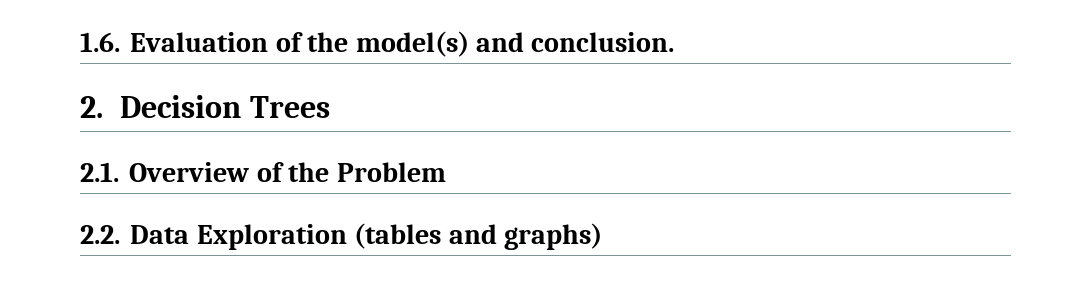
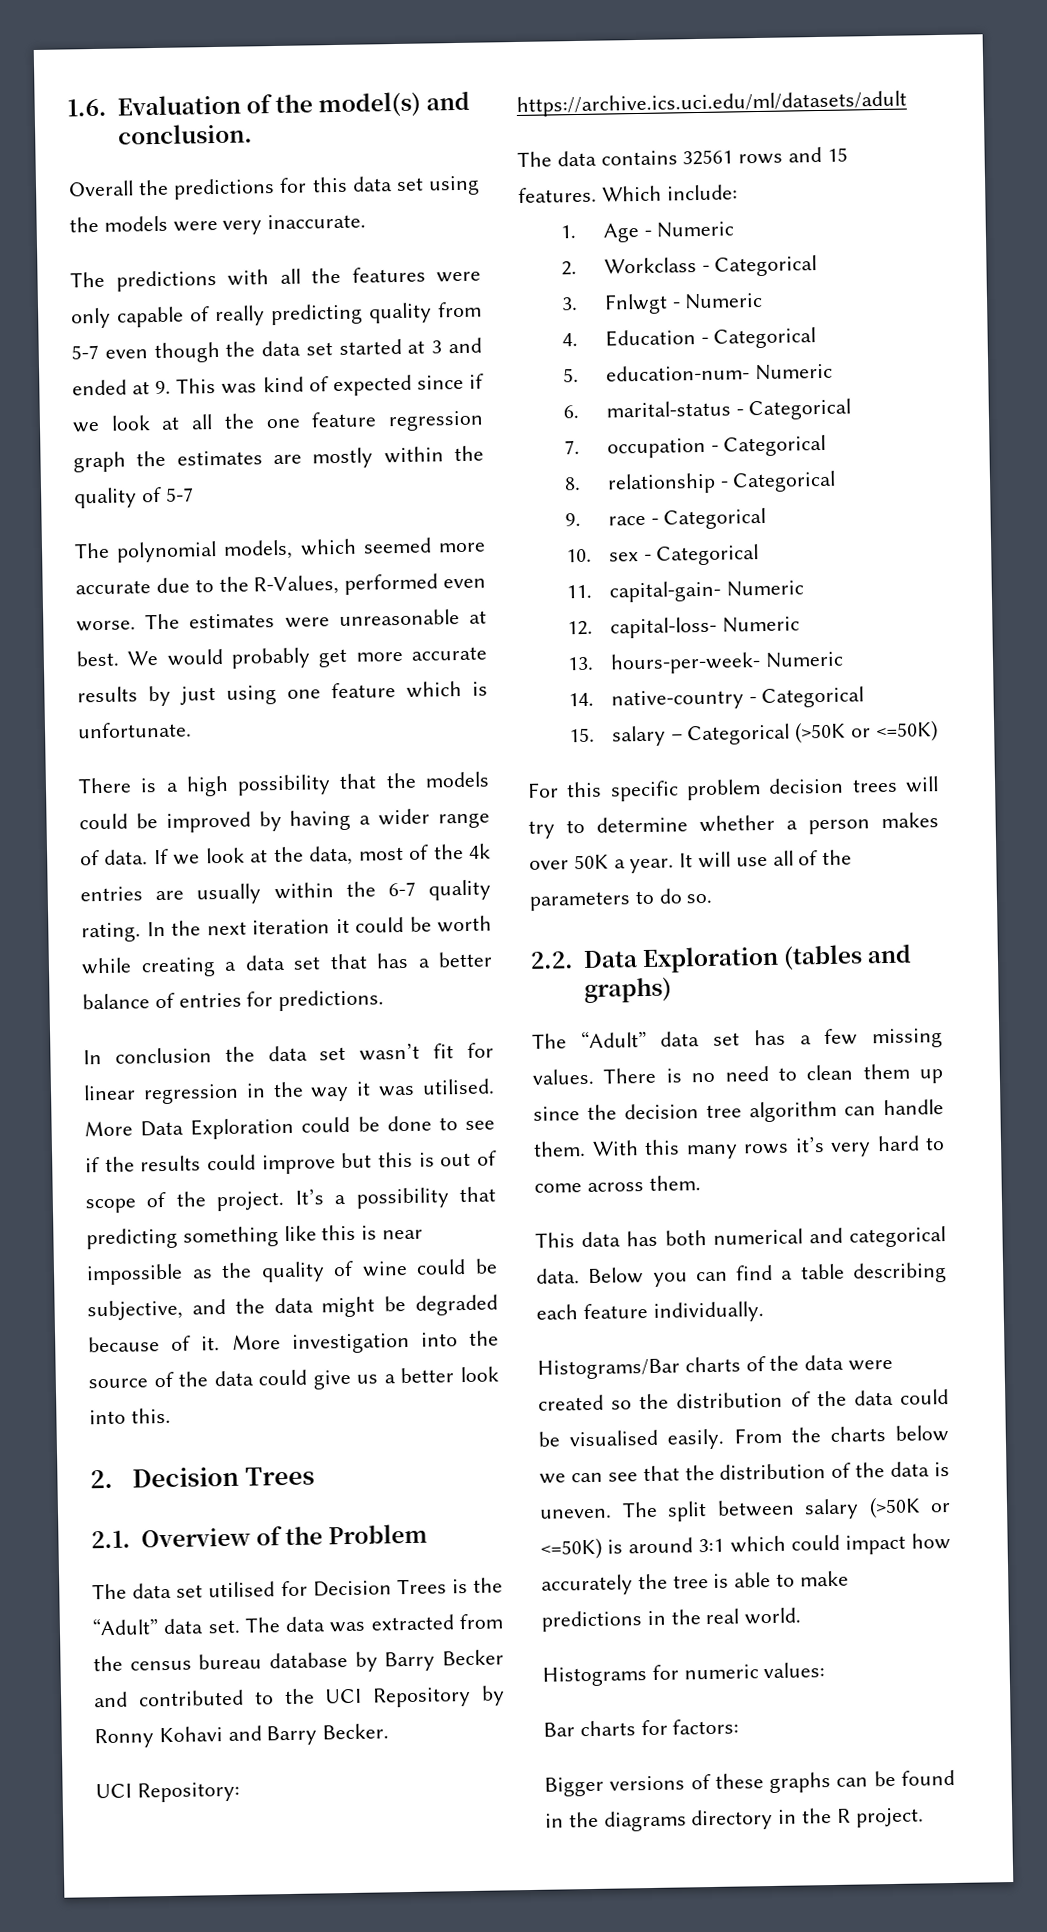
(675, 42) none -> [68,175,481,200] [69,213,367,235] [70,266,481,292] [71,301,482,329] [71,337,482,364] [72,373,484,397] [72,410,485,433] [73,445,484,473] [74,486,194,509] [74,537,486,563] [75,573,486,596] [76,609,487,632] [76,646,487,669] [77,680,488,707] [77,721,192,739] [78,771,490,797] [79,808,490,833] [80,843,491,866] [80,879,491,905] [81,915,492,943] [81,951,493,978] [82,989,385,1012] [83,1042,494,1065] [83,1078,495,1105] [84,1115,496,1140] [85,1150,498,1175] [85,1186,497,1214] [86,1224,424,1250] [86,1258,498,1286] [87,1294,498,1322] [88,1330,499,1354] [88,1366,499,1390] [89,1407,171,1425] // Overall the predictions for this data set using the models were very inaccurate. // The predictions with all the features were only capable of really predicting quality from 5-7 even though the data set started at 3 and ended at 9. This was kind of expected since if we look at all the one feature regression graph the estimates are mostly within the quality of 5-7 // The polynomial models, which seemed more accurate due to the R-Values, performed even worse. The estimates were unreasonable at best. We would probably get more accurate results by just using one feature which is unfortunate. // There is a high possibility that the models could be improved by having a wider range of data. If we look at the data, most of the 4k entries are usually within the 6-7 quality rating. In the next iteration it could be worth while creating a data set that has a better balance of entries for predictions. // In conclusion the data set wasn’t fit for linear regression in the way it was utilised. More Data Exploration could be done to see if the results could improve but this is out of scope of the project. It’s a possibility that predicting something like this is near impossible as the quality of wine could be subjective, and the data might be degraded because of it. More investigation into the source of the data could give us a better look into this.
(446, 172) none -> [92,1577,503,1600] [92,1613,503,1636] [93,1649,504,1672] [93,1685,505,1708] [94,1723,390,1749] [95,1781,240,1803] [516,90,907,117] [517,146,848,167] [518,184,738,203] [560,221,735,243] [561,255,818,277] [561,292,764,315] [562,327,817,349] [563,363,833,383] [563,398,852,421] [564,434,827,459] [564,470,837,495] [565,507,767,530] [566,544,760,566] [566,580,804,603] [567,616,800,639] [567,651,844,675] [568,686,865,711] [569,720,938,747] [527,776,939,802] [528,812,939,839] [529,849,853,874] [529,888,713,911] // The data set utilised for Decision Trees is the “Adult” data set. The data was extracted from the census bureau database by Barry Becker and contributed to the UCI Repository by Ronny Kohavi and Barry Becker. // UCI Repository: https://archive.ics.uci.edu/ml/datasets/adult // The data contains 32561 rows and 15 features. Which include: // 1. Age - Numeric // 2. Workclass - Categorical // 3. Fnlwgt - Numeric // 4. Education - Categorical // 5. education-num- Numeric // 6. marital-status - Categorical // 7. occupation - Categorical // 8. relationship - Categorical // 9. race - Categorical // 10. sex - Categorical // 11. capital-gain- Numeric // 12. capital-loss- Numeric // 13. hours-per-week- Numeric // 14. native-country - Categorical // 15. salary – Categorical (>50K or <=50K) // For this specific problem decision trees will try to determine whether a person makes over 50K a year. It will use all of the parameters to do so.
(602, 236) none -> [532,1028,943,1049] [532,1063,943,1085] [533,1099,944,1123] [533,1135,945,1160] [534,1175,701,1193] [535,1226,946,1248] [536,1262,947,1287] [536,1301,764,1323] [537,1354,894,1380] [538,1389,949,1411] [538,1425,949,1450] [539,1461,951,1484] [540,1496,951,1522] [540,1532,951,1560] [541,1570,849,1596] [541,1607,802,1632] [542,1662,826,1687] [543,1718,740,1737] [544,1769,955,1797] [545,1807,924,1832] // The “Adult” data set has a few missing values. There is no need to clean them up since the decision tree algorithm can handle them. With this many rows it’s very hard to come across them. // This data has both numerical and categorical data. Below you can find a table describing each feature individually. // Histograms/Bar charts of the data were created so the distribution of the data could be visualised easily. From the charts below we can see that the distribution of the data is uneven. The split between salary (>50K or <=50K) is around 3:1 which could impact how accurately the tree is able to make predictions in the real world. // Histograms for numeric values: // Bar charts for factors: // Bigger versions of these graphs can be found in the diagrams directory in the R project.

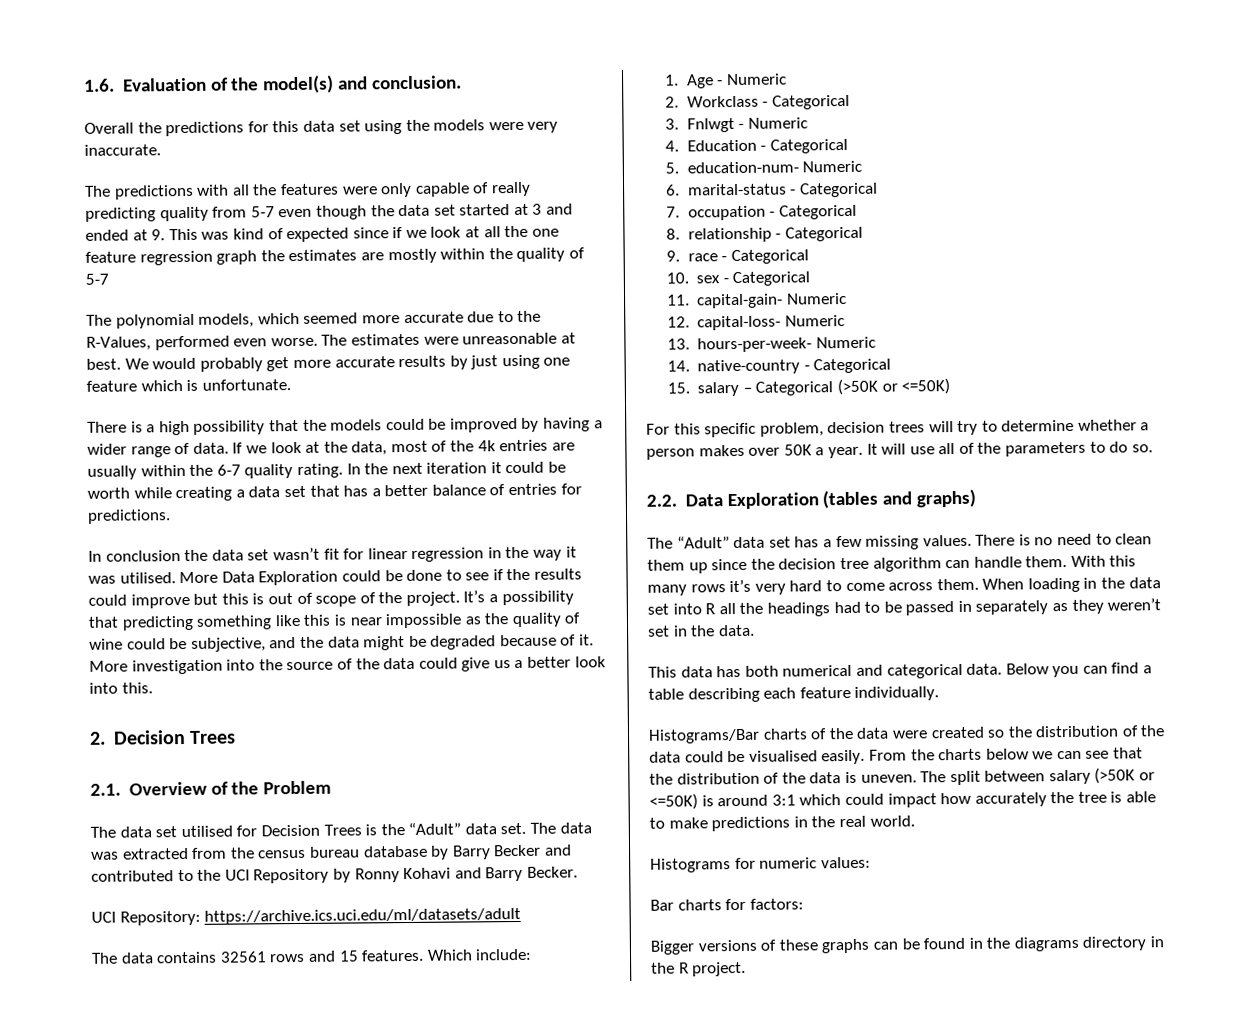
[686,779,761,801] problem -> [759,422,824,437] problem,
(701, 1183) none -> [982,577,1161,593] [647,598,1162,617] [648,624,755,637] When loading in the data set into R all the headings had to be passed in separately as they weren’t set in the data.

